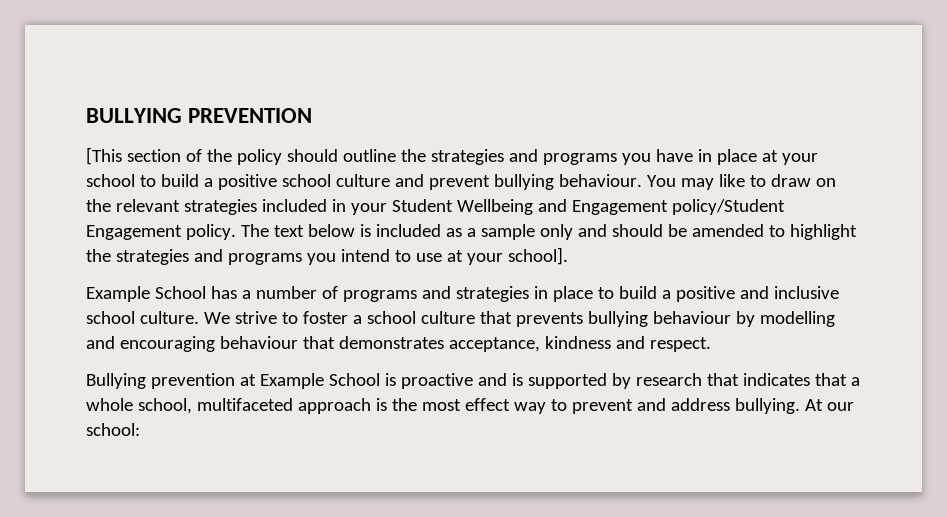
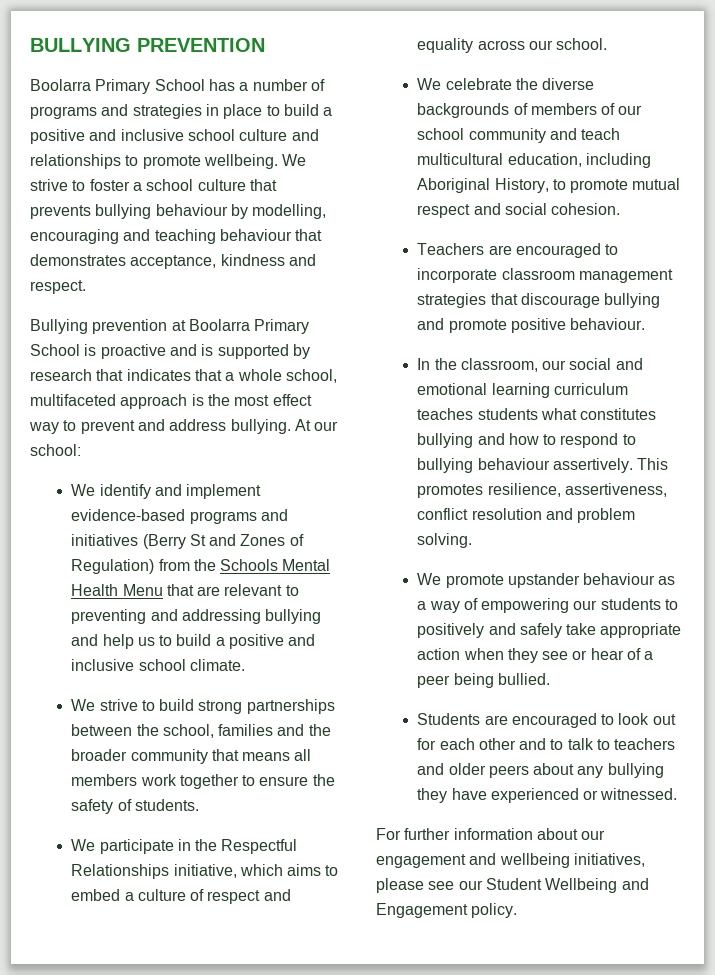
[86,147,818,165] [86,174,836,190] [86,199,785,215] [86,224,857,240] [86,247,568,265] [86,286,150,302] [This section of the policy should outline the strategies and programs you have in place at your school to build a positive school culture and prevent bullying behaviour. You may like to draw on the relevant strategies included in your Student Wellbeing and Engagement policy/Student Engagement policy. The text below is included as a sample only and should be amended to highlight the strategies and programs you intend to use at your school]. // Example -> [30,79,151,94] Boolarra Primary
[139,311,199,324] culture. -> [239,129,319,141] [30,154,278,169] culture and relationships to promote wellbeing.
[759,311,835,327] [86,336,215,352] modelling and encouraging -> [252,204,327,219] [30,229,216,244] modelling, encouraging and teaching
[259,373,324,389] Example -> [188,319,310,334] Boolarra Primary
(140, 429) none -> [71,484,262,499] [71,509,288,524] [71,534,304,549] [71,559,331,574] [71,584,299,596] [71,609,322,624] [71,634,316,649] [71,659,245,671] [71,699,335,714] [71,724,331,738] [71,749,312,764] [71,774,335,789] [71,799,199,814] [71,839,298,854] [71,864,339,879] [71,889,291,904] [417,38,608,53] [417,78,595,90] [417,103,643,118] [417,128,621,143] [417,153,651,168] [417,178,681,193] [417,203,621,218] [417,243,619,258] [417,268,673,283] [417,293,661,308] [417,318,646,333] [417,358,643,372] [417,383,628,398] [417,408,657,420] [417,433,636,448] [417,458,669,473] [417,483,667,498] [417,508,636,523] [417,533,473,548] [417,573,676,588] [417,598,679,613] [417,623,682,638] [417,648,654,663] [417,673,550,688] [417,713,676,728] [417,738,676,750] [417,763,664,778] [417,788,678,803] [376,828,606,840] [376,853,645,868] [376,878,649,893] [376,903,518,918] // We identify and implement evidence-based programs and initiatives (Berry St and Zones of Regulation) from the Schools Mental Health Menu that are relevant to preventing and addressing bullying and help us to build a positive and inclusive school climate. // We strive to build strong partnerships between the school, families and the broader community that means all members work together to ensure the safety of students. // We participate in the Respectful Relationships initiative, which aims to embed a culture of respect and equality across our school. // We celebrate the diverse backgrounds of members of our school community and teach multicultural education, including Aboriginal History, to promote mutual respect and social cohesion. // Teachers are encouraged to incorporate classroom management strategies that discourage bullying and promote positive behaviour. // In the classroom, our social and emotional learning curriculum teaches students what constitutes bullying and how to respond to bullying behaviour assertively. This promotes resilience, assertiveness, conflict resolution and problem solving. // We promote upstander behaviour as a way of empowering our students to positively and safely take appropriate action when they see or hear of a peer being bullied. // Students are encouraged to look out for each other and to talk to teachers and older peers about any bullying they have experienced or witnessed. // For further information about our engagement and wellbeing initiatives, please see our Student Wellbeing and Engagement policy.

